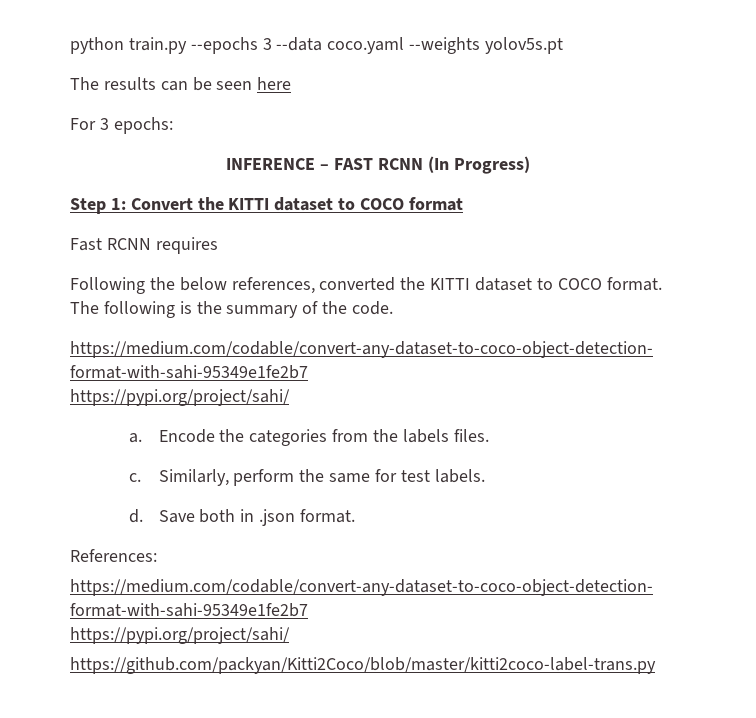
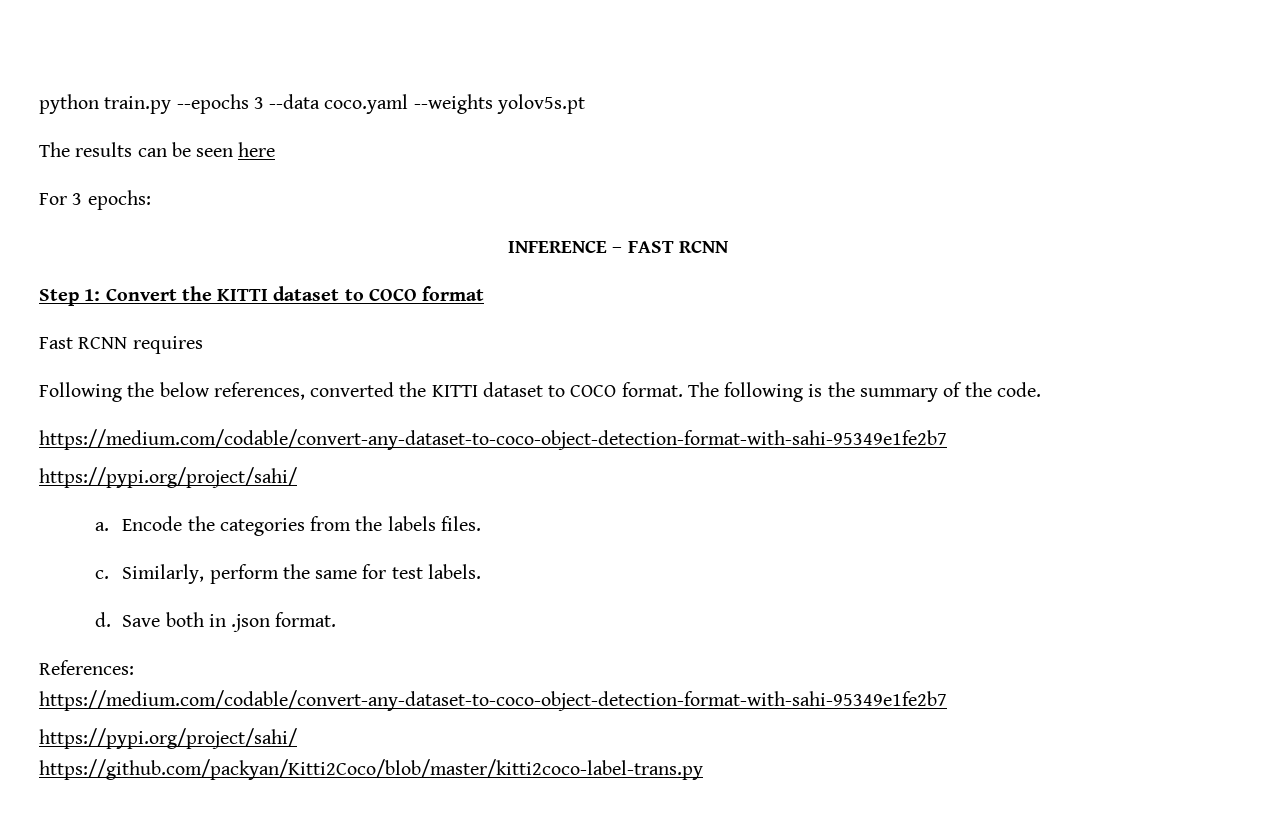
[427,156,530,174] (In Progress) -> (728, 246) none

